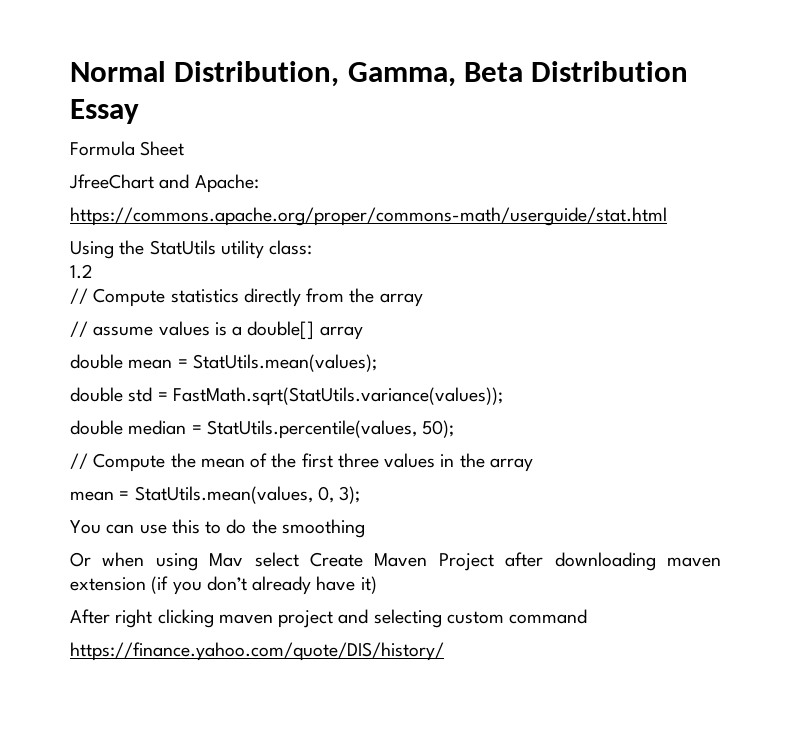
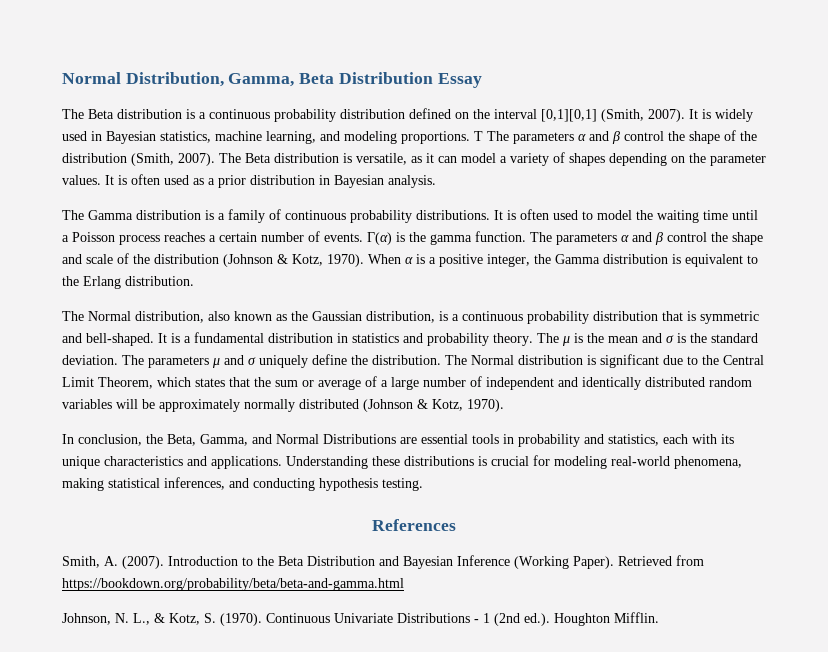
[70,141,185,156] [69,174,259,193] [70,207,667,226] [70,240,313,259] [70,264,93,279] [70,288,423,307] [70,321,363,340] [70,354,377,372] [70,387,503,406] [70,420,455,439] [70,453,533,472] [70,486,361,504] [70,519,365,538] [70,552,721,571] [70,576,377,595] [70,609,588,628] [70,642,444,661] Formula Sheet // JfreeChart and Apache: // https://commons.apache.org/proper/commons-math/userguide/stat.html // Using the StatUtils utility class: // 1.2 // // Compute statistics directly from the array // // assume values is a double[] array // double mean = StatUtils.mean(values); // double std = FastMath.sqrt(StatUtils.variance(values)); // double median = StatUtils.percentile(values, 50); // // Compute the mean of the first three values in the array // mean = StatUtils.mean(values, 0, 3); // You can use this to do the smoothing // Or when using Mav select Create Maven Project after downloading maven extension (if you don’t already have it) // After right clicking maven project and selecting custom command // https://finance.yahoo.com/quote/DIS/history/ -> [62,108,753,122] [62,130,757,144] [62,152,766,166] [62,174,436,188] [62,209,758,223] [62,231,763,245] [62,253,758,267] [62,276,194,289] [62,311,759,324] [62,332,758,346] [62,354,764,368] [62,376,752,390] [62,399,504,412] [62,434,734,447] [62,455,742,469] [62,477,423,491] [372,519,456,531] [62,555,704,569] [62,578,404,591] [62,612,659,626] The Beta distribution is a continuous probability distribution defined on the interval [0,1][0,1] (Smith, 2007). It is widely used in Bayesian statistics, machine learning, and modeling proportions. T The parameters α and β control the shape of the distribution (Smith, 2007). The Beta distribution is versatile, as it can model a variety of shapes depending on the parameter values. It is often used as a prior distribution in Bayesian analysis. // The Gamma distribution is a family of continuous probability distributions. It is often used to model the waiting time until a Poisson process reaches a certain number of events. Γ(α) is the gamma function. The parameters α and β control the shape and scale of the distribution (Johnson & Kotz, 1970). When α is a positive integer, the Gamma distribution is equivalent to the Erlang distribution. // The Normal distribution, also known as the Gaussian distribution, is a continuous probability distribution that is symmetric and bell-shaped. It is a fundamental distribution in statistics and probability theory. The μ is the mean and σ is the standard deviation. The parameters μ and σ uniquely define the distribution. The Normal distribution is significant due to the Central Limit Theorem, which states that the sum or average of a large number of independent and identically distributed random variables will be approximately normally distributed (Johnson & Kotz, 1970). // In conclusion, the Beta, Gamma, and Normal Distributions are essential tools in probability and statistics, each with its unique characteristics and applications. Understanding these distributions is crucial for modeling real-world phenomena, making statistical inferences, and conducting hypothesis testing. // References // Smith, A. (2007). Introduction to the Beta Distribution and Bayesian Inference (Working Paper). Retrieved from https://bookdown.org/probability/beta/beta-and-gamma.html // Johnson, N. L., & Kotz, S. (1970). Continuous Univariate Distributions - 1 (2nd ed.). Houghton Mifflin.

